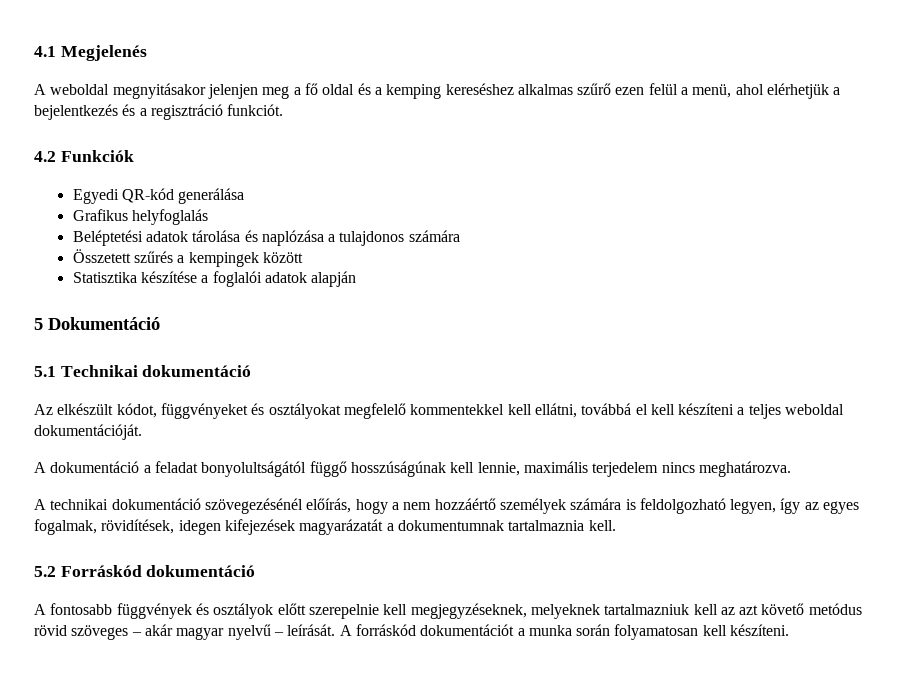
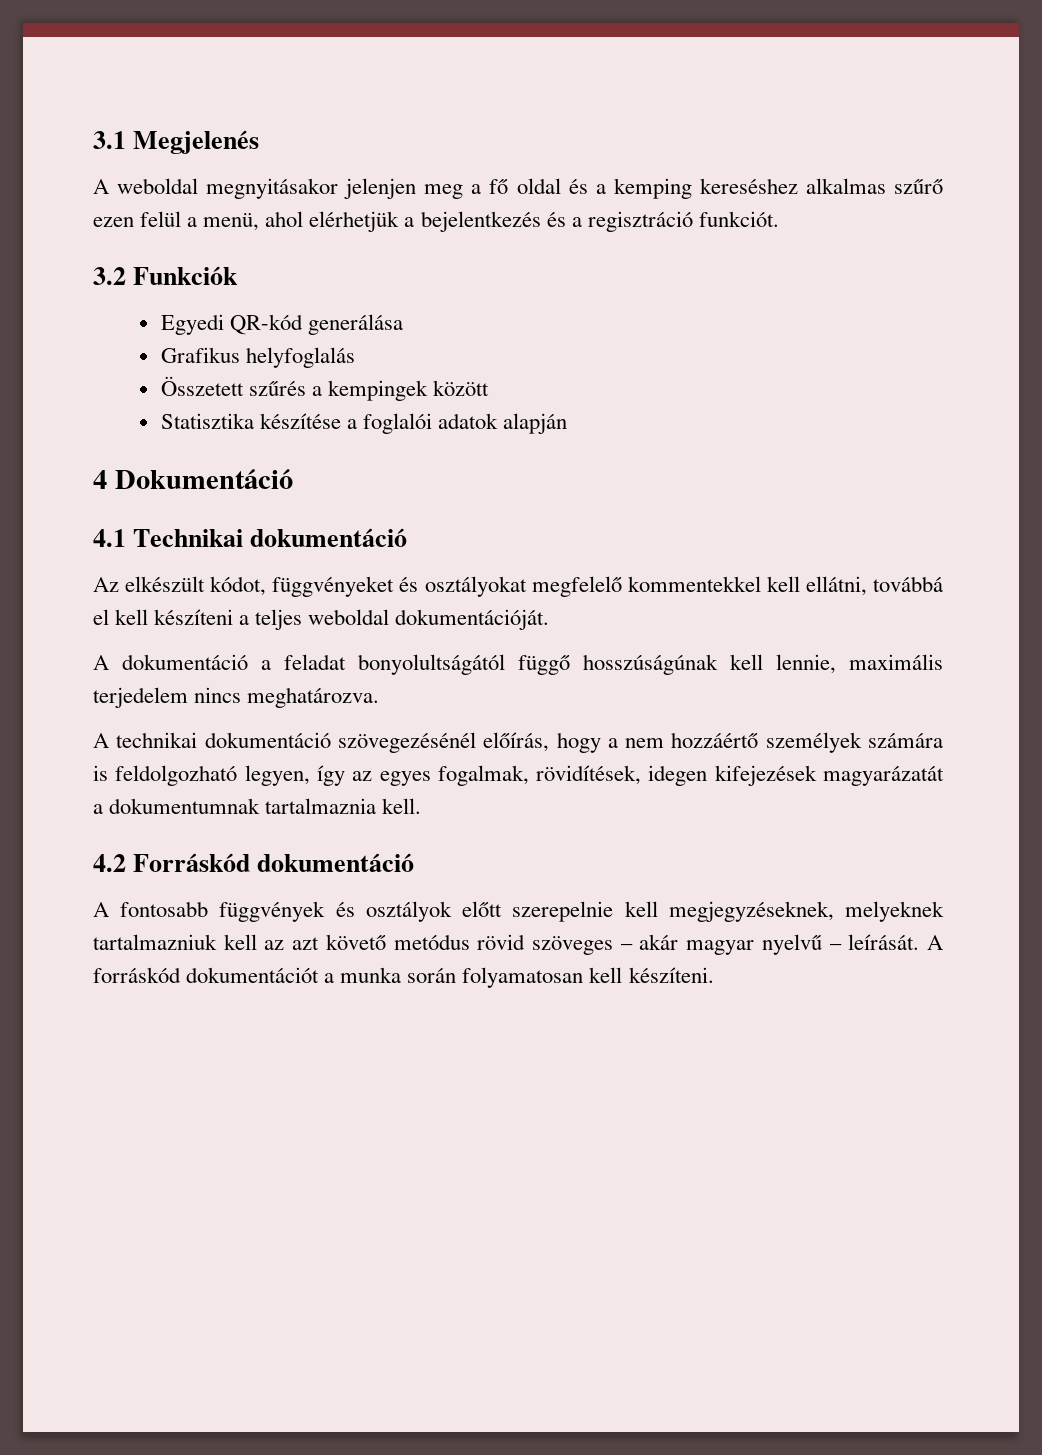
[34,46,56,57] 4.1 -> [93,131,126,149] 3.1
[34,151,56,162] 4.2 -> [93,267,126,285] 3.2
[72,230,460,246] // Beléptetési adatok tárolása és naplózása a tulajdonos számára -> (355, 357) none
[34,318,43,330] 5 -> [93,470,107,489] 4
[34,366,56,377] 5.1 -> [93,529,126,547] 4.1
[34,566,56,577] 5.2 -> [93,854,126,872] 4.2

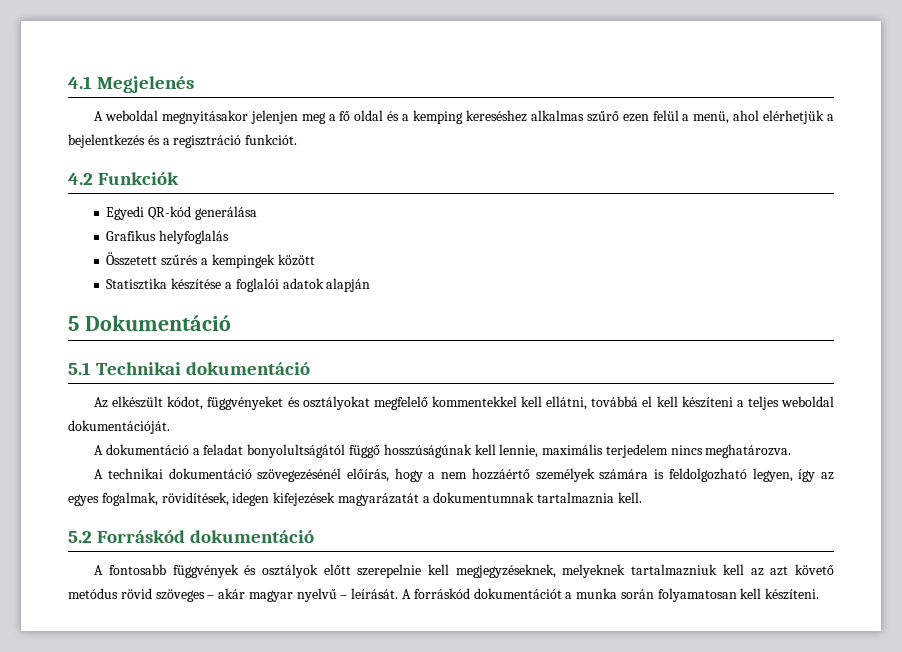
[93,131,126,149] 3.1 -> [68,76,92,89] 4.1
[93,267,126,285] 3.2 -> [68,173,93,185] 4.2
[93,470,107,489] 4 -> [68,316,79,331] 5
[93,529,126,547] 4.1 -> [68,362,91,375] 5.1
[93,854,126,872] 4.2 -> [68,531,92,543] 5.2

